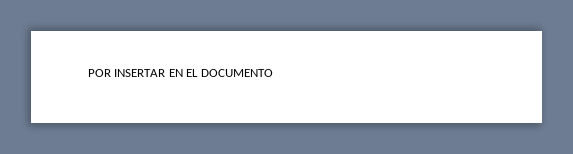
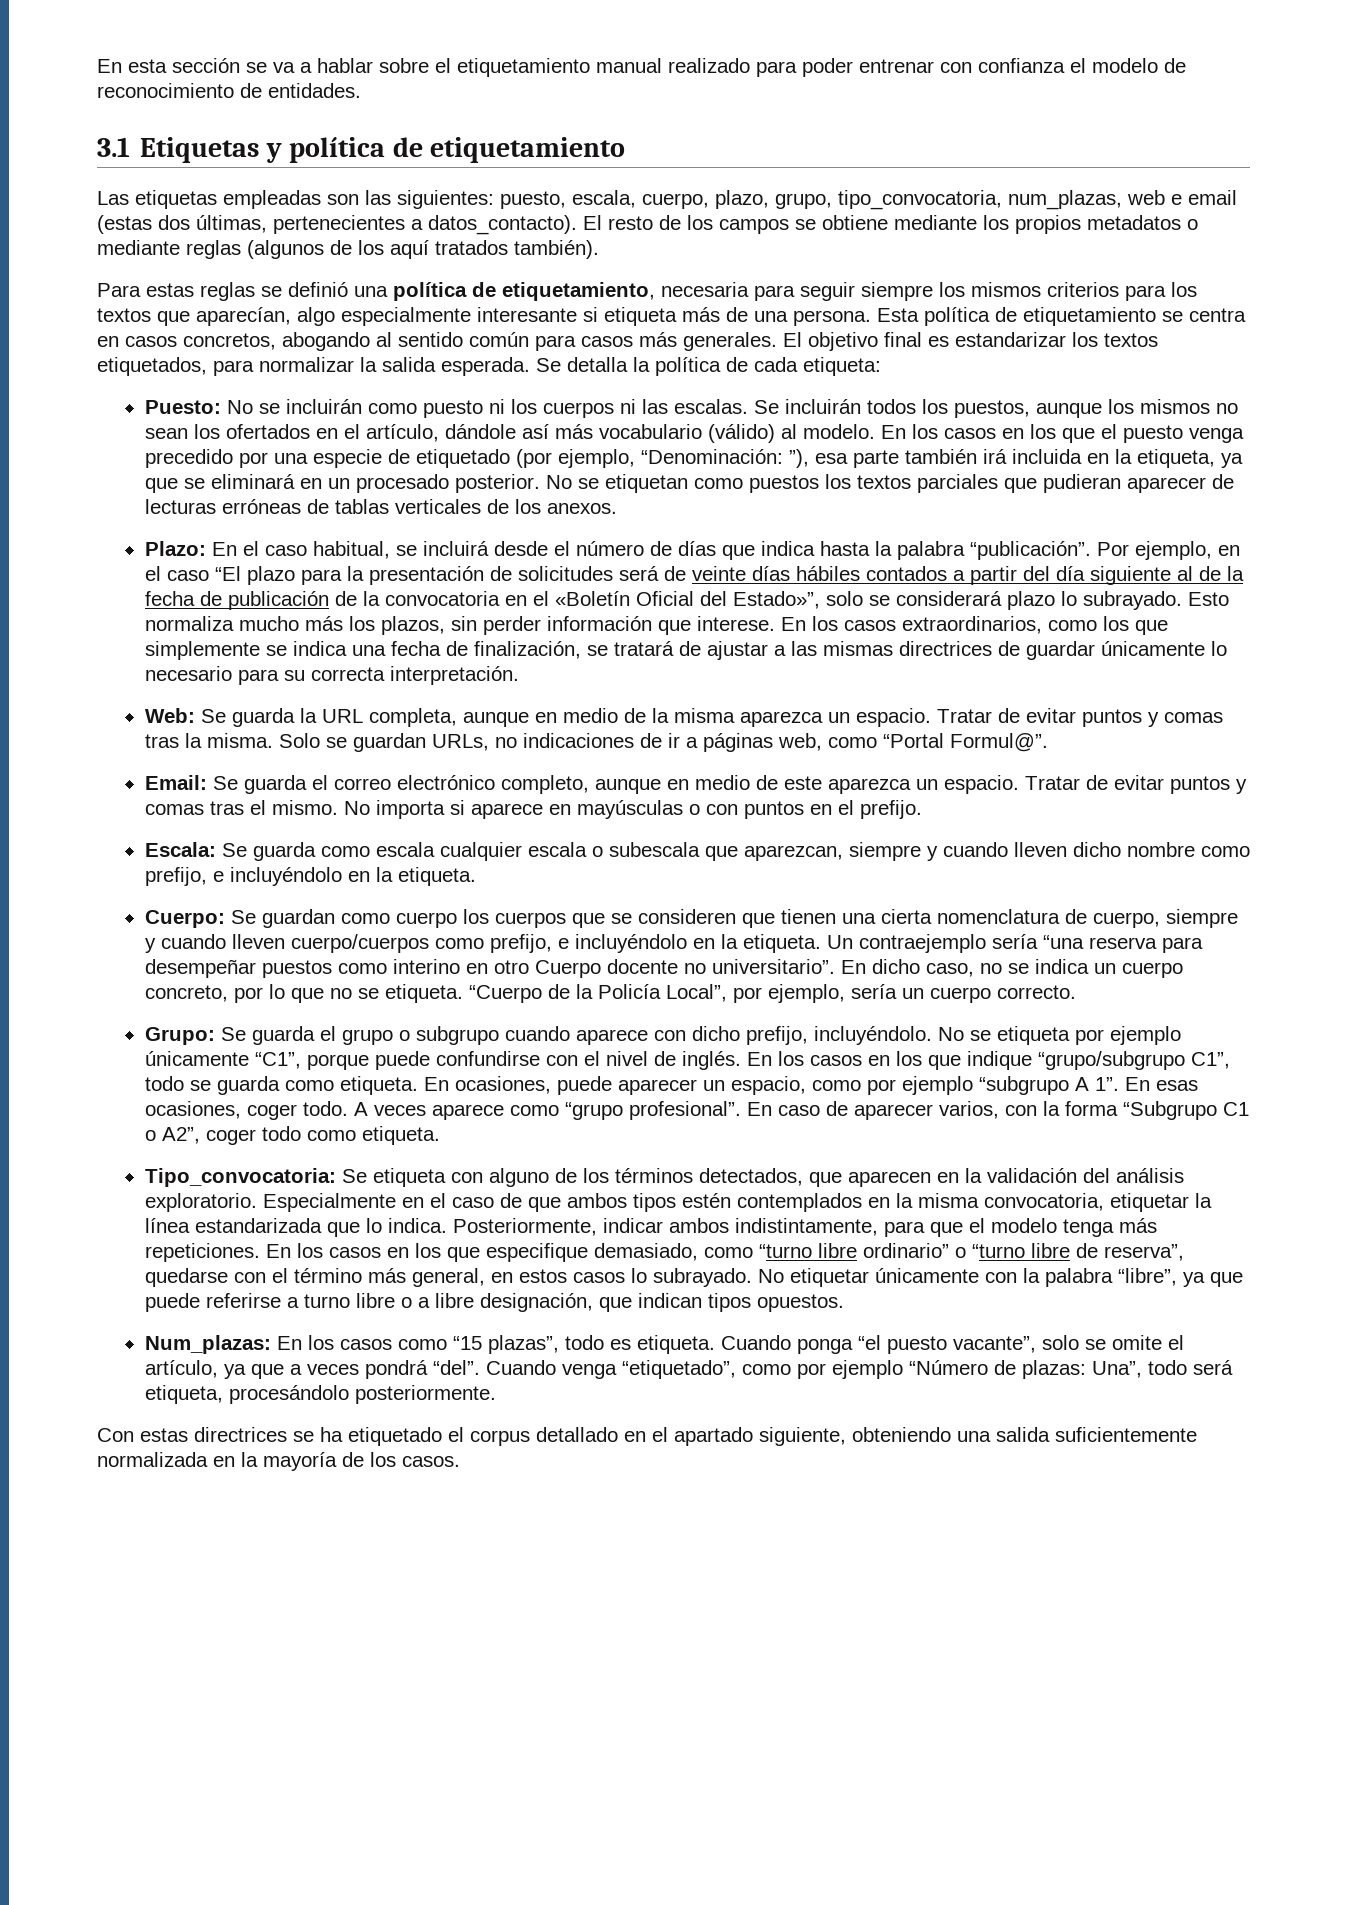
[88,69,273,77] POR INSERTAR EN EL DOCUMENTO -> [97,58,1186,77] [97,83,361,98] [97,137,626,163] [97,190,1237,210] [97,215,1198,235] [97,240,599,259] [97,282,1197,301] [97,307,1246,326] [97,332,1158,351] [97,357,881,376] [144,399,1238,418] [144,424,1244,443] [144,449,1243,468] [144,474,1234,493] [144,499,617,514] [144,541,1240,560] [144,566,1244,585] [144,591,1229,610] [144,616,1168,635] [144,641,1227,660] [144,666,519,685] [144,708,1223,727] [144,733,1048,752] [144,775,1247,794] [144,800,922,819] [144,842,1250,861] [144,867,476,886] [144,909,1238,928] [144,934,1203,953] [144,959,1183,978] [144,984,1076,1003] [144,1026,1181,1045] [144,1051,1230,1070] [144,1076,1198,1095] [144,1101,1249,1120] [144,1126,440,1145] [144,1168,1184,1187] [144,1193,1212,1212] [144,1218,1157,1237] [144,1243,1184,1262] [144,1268,1243,1287] [144,1293,844,1312] [144,1335,1184,1354] [144,1360,1233,1379] [144,1385,496,1404] [97,1427,1197,1446] [97,1452,460,1471] En esta sección se va a hablar sobre el etiquetamiento manual realizado para poder entrenar con confianza el modelo de reconocimiento de entidades. // 3.1 Etiquetas y política de etiquetamiento // Las etiquetas empleadas son las siguientes: puesto, escala, cuerpo, plazo, grupo, tipo_convocatoria, num_plazas, web e email (estas dos últimas, pertenecientes a datos_contacto). El resto de los campos se obtiene mediante los propios metadatos o mediante reglas (algunos de los aquí tratados también). // Para estas reglas se definió una política de etiquetamiento, necesaria para seguir siempre los mismos criterios para los textos que aparecían, algo especialmente interesante si etiqueta más de una persona. Esta política de etiquetamiento se centra en casos concretos, abogando al sentido común para casos más generales. El objetivo final es estandarizar los textos etiquetados, para normalizar la salida esperada. Se detalla la política de cada etiqueta: // Puesto: No se incluirán como puesto ni los cuerpos ni las escalas. Se incluirán todos los puestos, aunque los mismos no sean los ofertados en el artículo, dándole así más vocabulario (válido) al modelo. En los casos en los que el puesto venga precedido por una especie de etiquetado (por ejemplo, “Denominación: ”), esa parte también irá incluida en la etiqueta, ya que se eliminará en un procesado posterior. No se etiquetan como puestos los textos parciales que pudieran aparecer de lecturas erróneas de tablas verticales de los anexos. // Plazo: En el caso habitual, se incluirá desde el número de días que indica hasta la palabra “publicación”. Por ejemplo, en el caso “El plazo para la presentación de solicitudes será de veinte días hábiles contados a partir del día siguiente al de la fecha de publicación de la convocatoria en el «Boletín Oficial del Estado»”, solo se considerará plazo lo subrayado. Esto normaliza mucho más los plazos, sin perder información que interese. En los casos extraordinarios, como los que simplemente se indica una fecha de finalización, se tratará de ajustar a las mismas directrices de guardar únicamente lo necesario para su correcta interpretación. // Web: Se guarda la URL completa, aunque en medio de la misma aparezca un espacio. Tratar de evitar puntos y comas tras la misma. Solo se guardan URLs, no indicaciones de ir a páginas web, como “Portal Formul@”. // Email: Se guarda el correo electrónico completo, aunque en medio de este aparezca un espacio. Tratar de evitar puntos y comas tras el mismo. No importa si aparece en mayúsculas o con puntos en el prefijo. // Escala: Se guarda como escala cualquier escala o subescala que aparezcan, siempre y cuando lleven dicho nombre como prefijo, e incluyéndolo en la etiqueta. // Cuerpo: Se guardan como cuerpo los cuerpos que se consideren que tienen una cierta nomenclatura de cuerpo, siempre y cuando lleven cuerpo/cuerpos como prefijo, e incluyéndolo en la etiqueta. Un contraejemplo sería “una reserva para desempeñar puestos como interino en otro Cuerpo docente no universitario”. En dicho caso, no se indica un cuerpo concreto, por lo que no se etiqueta. “Cuerpo de la Policía Local”, por ejemplo, sería un cuerpo correcto. // Grupo: Se guarda el grupo o subgrupo cuando aparece con dicho prefijo, incluyéndolo. No se etiqueta por ejemplo únicamente “C1”, porque puede confundirse con el nivel de inglés. En los casos en los que indique “grupo/subgrupo C1”, todo se guarda como etiqueta. En ocasiones, puede aparecer un espacio, como por ejemplo “subgrupo A 1”. En esas ocasiones, coger todo. A veces aparece como “grupo profesional”. En caso de aparecer varios, con la forma “Subgrupo C1 o A2”, coger todo como etiqueta. // Tipo_convocatoria: Se etiqueta con alguno de los términos detectados, que aparecen en la validación del análisis exploratorio. Especialmente en el caso de que ambos tipos estén contemplados en la misma convocatoria, etiquetar la línea estandarizada que lo indica. Posteriormente, indicar ambos indistintamente, para que el modelo tenga más repeticiones. En los casos en los que especifique demasiado, como “turno libre ordinario” o “turno libre de reserva”, quedarse con el término más general, en estos casos lo subrayado. No etiquetar únicamente con la palabra “libre”, ya que puede referirse a turno libre o a libre designación, que indican tipos opuestos. // Num_plazas: En los casos como “15 plazas”, todo es etiqueta. Cuando ponga “el puesto vacante”, solo se omite el artículo, ya que a veces pondrá “del”. Cuando venga “etiquetado”, como por ejemplo “Número de plazas: Una”, todo será etiqueta, procesándolo posteriormente. // Con estas directrices se ha etiquetado el corpus detallado en el apartado siguiente, obteniendo una salida suficientemente normalizada en la mayoría de los casos.

